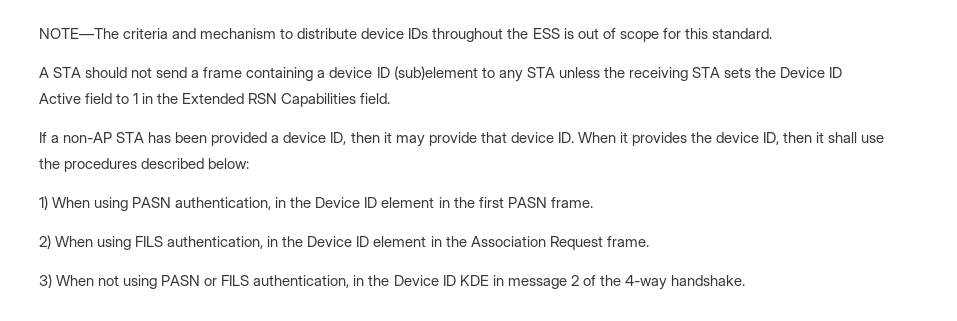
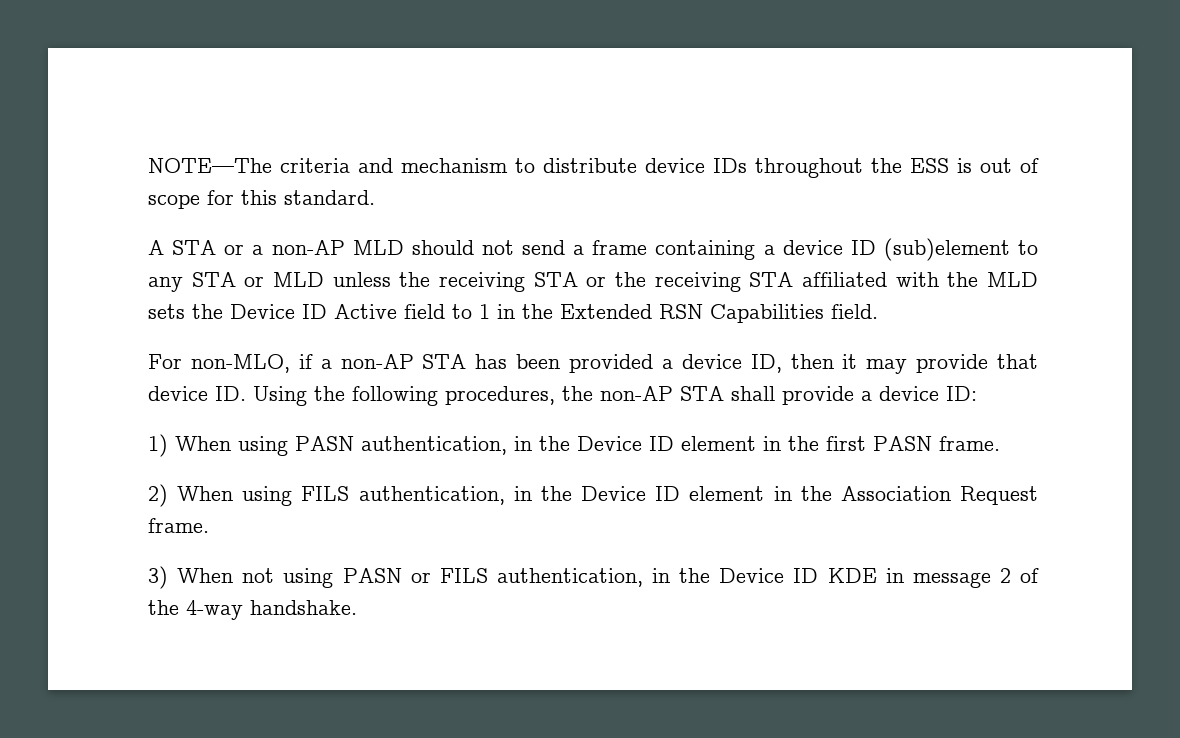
(82, 72) none -> [224,240,404,255] or a non-AP MLD
(555, 72) none -> [244,272,324,287] or MLD
(720, 72) none -> [586,272,1038,292] or the receiving STA affiliated with the MLD
[39,132,47,143] If -> [148,354,313,373] For non-MLO, if
[577,132,885,146] [39,158,250,172] When it provides the device ID, then it shall use the procedures described below: -> [253,386,977,406] Using the following procedures, the non-AP STA shall provide a device ID:

